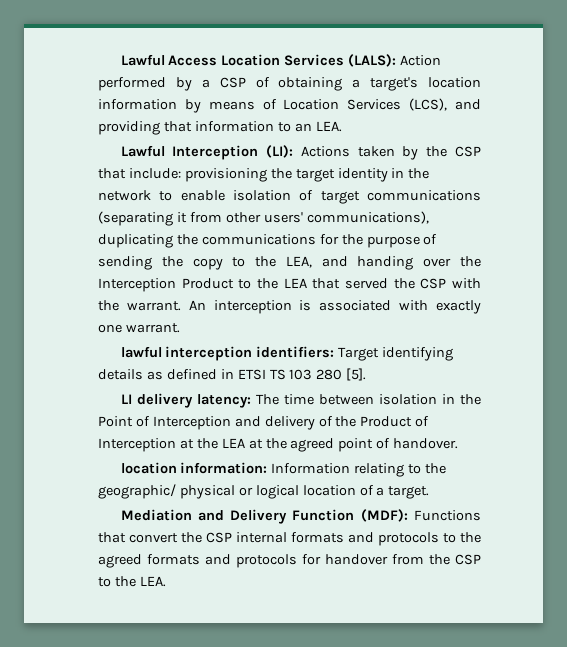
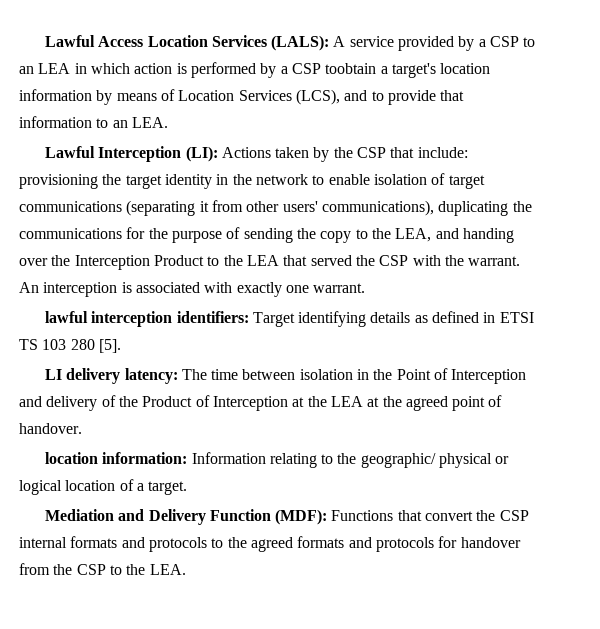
[400,55,442,66] Action -> [333,36,536,51] [19,63,187,74] A service provided by a CSP to an LEA in which action is
[255,77,343,91] of obtaining -> [325,63,377,74] toobtain
[98,121,160,135] providing -> [371,90,436,105] to provide

